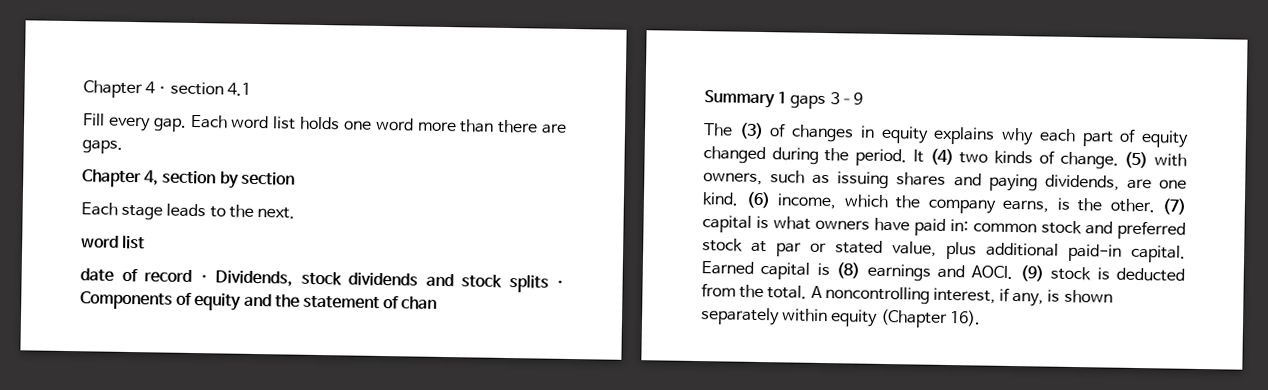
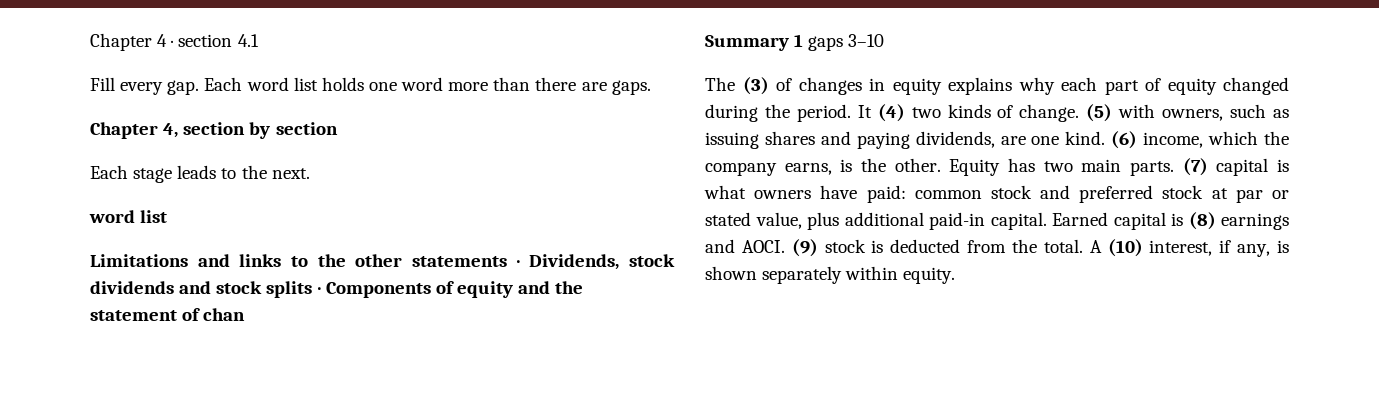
[80,268,192,283] date of record -> [90,254,508,267] Limitations and links to the other statements
[829,92,863,105] 3–9 -> [848,34,885,47] 3–10
(1155, 205) none -> [949,158,1174,176] Equity has two main parts.
[914,218,969,236] paid in: -> [866,185,906,203] paid:
[824,286,930,305] noncontrolling -> [1107,239,1143,257] (10)
[830,308,981,328] equity (Chapter 16). -> [903,267,956,284] equity.

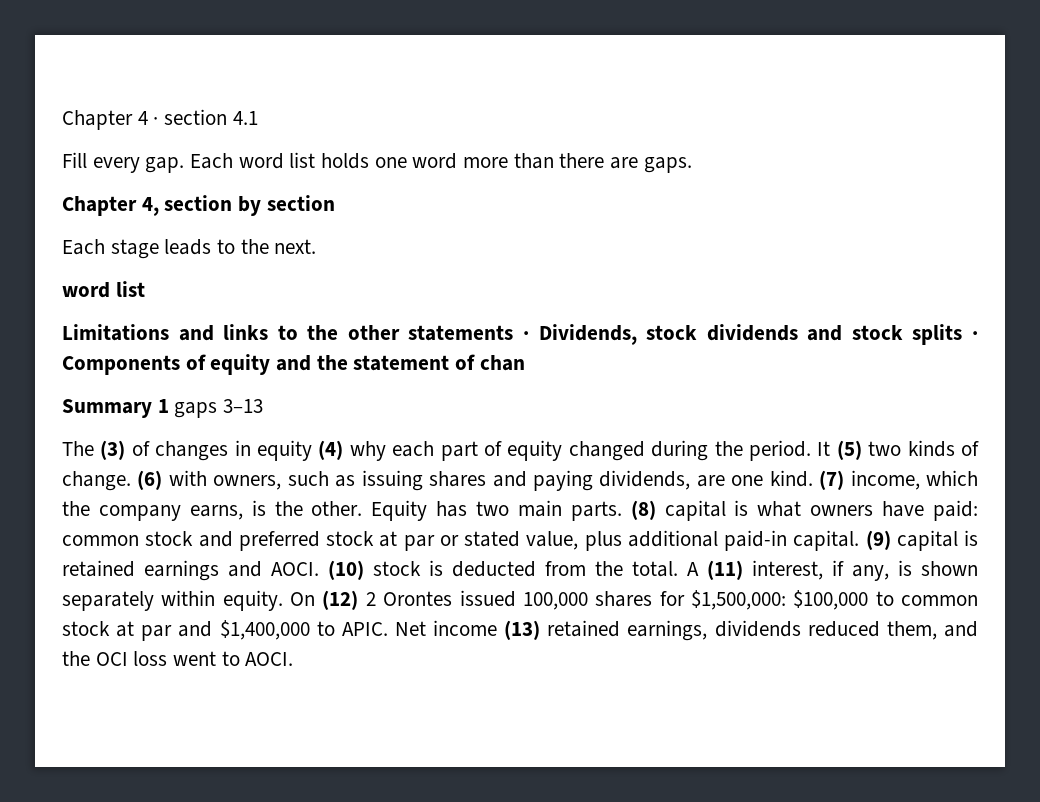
[848,34,885,47] 3–10 -> [223,399,264,413] 3–13
[948,77,1012,95] explains -> [318,440,344,460] (4)
[877,104,905,122] (4) -> [836,440,862,460] (5)
[1086,104,1113,122] (5) -> [137,470,163,490] (6)
[1111,131,1138,149] (6) -> [819,470,845,490] (7)
[1182,158,1208,176] (7) -> [630,500,656,520] (8)
[1052,212,1216,230] Earned capital is (8) -> [865,530,978,551] [62,560,135,577] (9) capital is retained
[791,239,818,257] (9) -> [328,560,364,580] (10)
[1107,239,1143,257] (10) -> [707,560,743,580] (11)
(956, 275) none -> [290,590,979,610] [62,620,978,641] [62,651,294,666] On (12) 2 Orontes issued 100,000 shares for $1,500,000: $100,000 to common stock at par and $1,400,000 to APIC. Net income (13) retained earnings, dividends reduced them, and the OCI loss went to AOCI.

